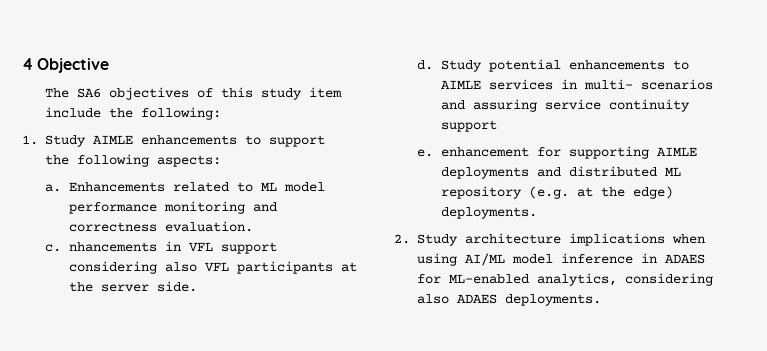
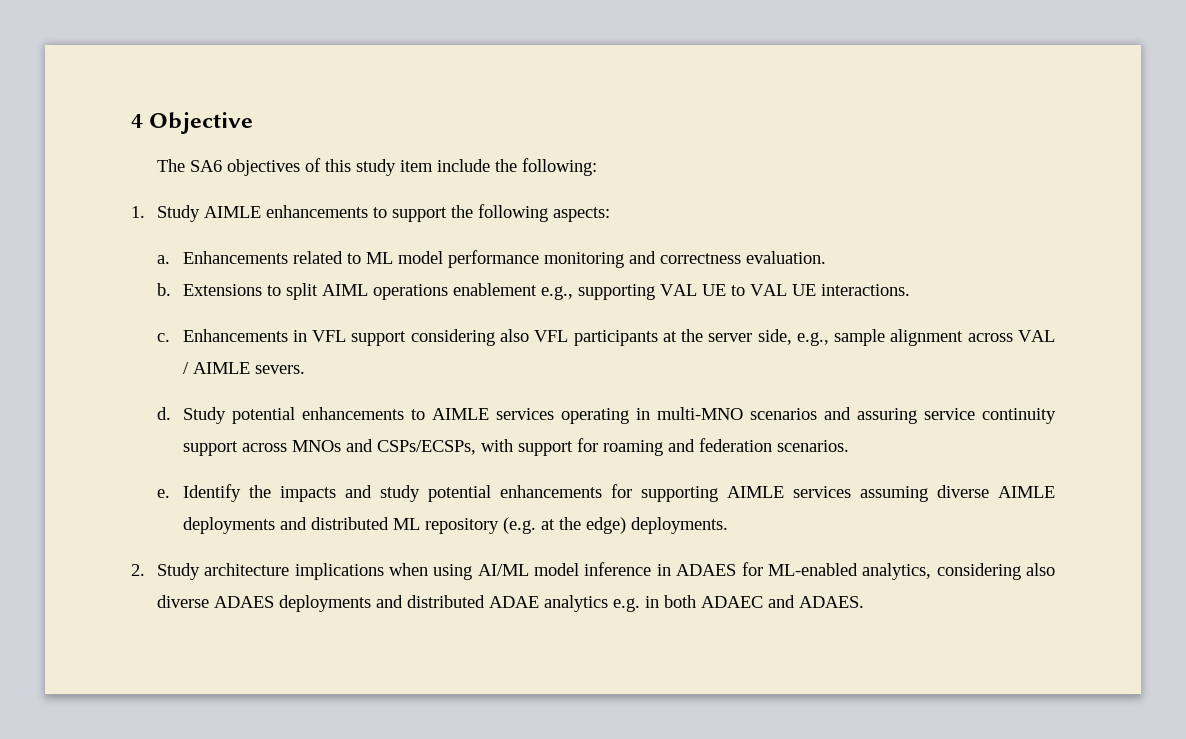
[45,242,157,252] c. nhancements -> [156,283,910,300] [156,329,288,342] b. Extensions to split AIML operations enablement e.g., supporting VAL UE to VAL UE interactions. // c. Enhancements
[156,281,197,292] side. -> [757,329,1055,346] [182,362,305,374] side, e.g., sample alignment across VAL / AIMLE severs.
[560,79,633,90] in multi- -> [560,407,743,424] operating in multi-MNO
[417,146,649,159] // e. enhancement for supporting -> [241,438,849,456] [156,484,989,502] across MNOs and CSPs/ECSPs, with support for roaming and federation scenarios. // e. Identify the impacts and study potential enhancements for supporting AIMLE services assuming diverse
[457,294,602,306] ADAES deployments. -> [156,595,864,612] diverse ADAES deployments and distributed ADAE analytics e.g. in both ADAEC and ADAES.

